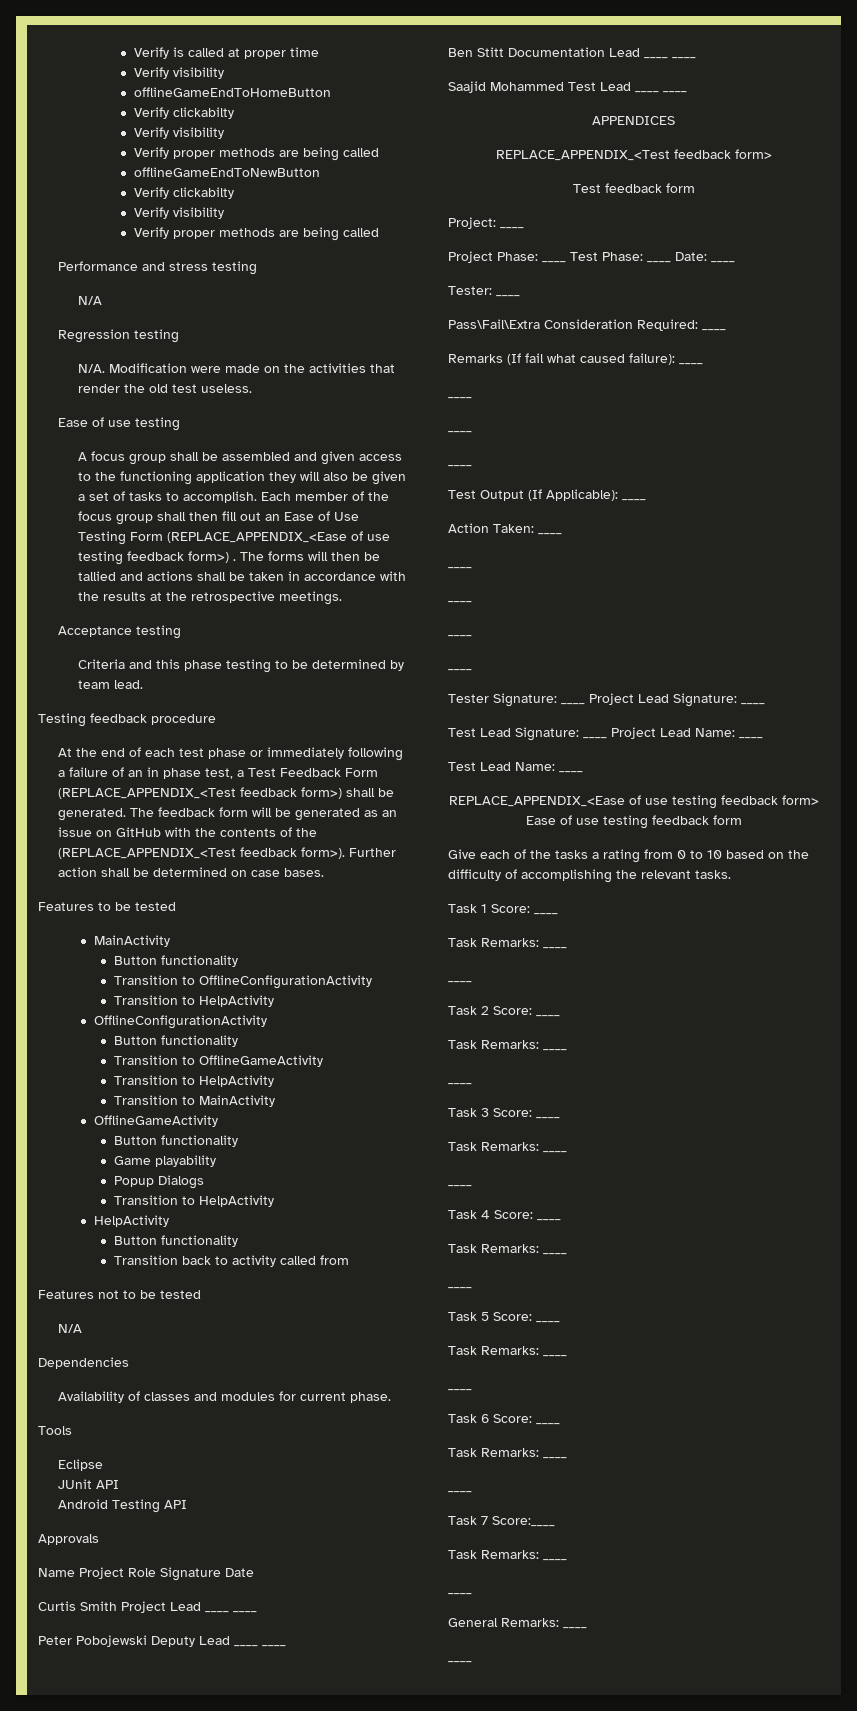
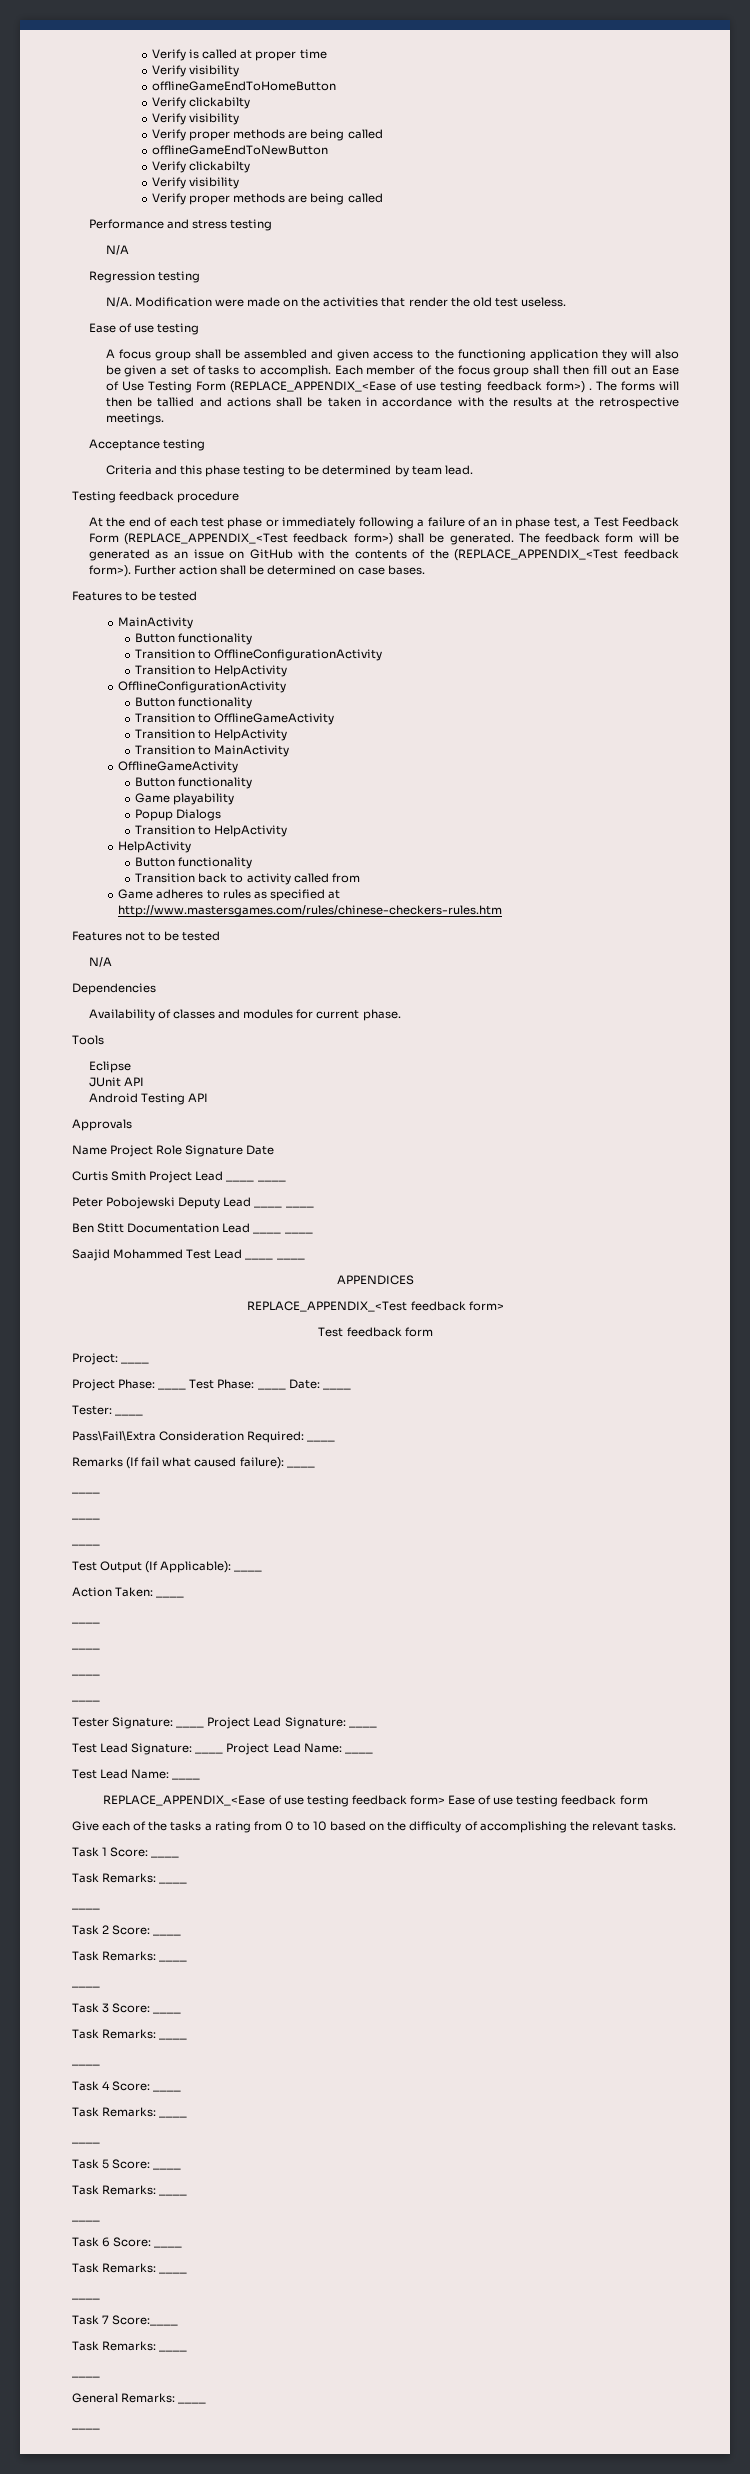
(349, 1260) none -> [118,889,340,901] [118,905,503,917] // Game adheres to rules as specified at http://www.mastersgames.com/rules/chinese-checkers-rules.htm

